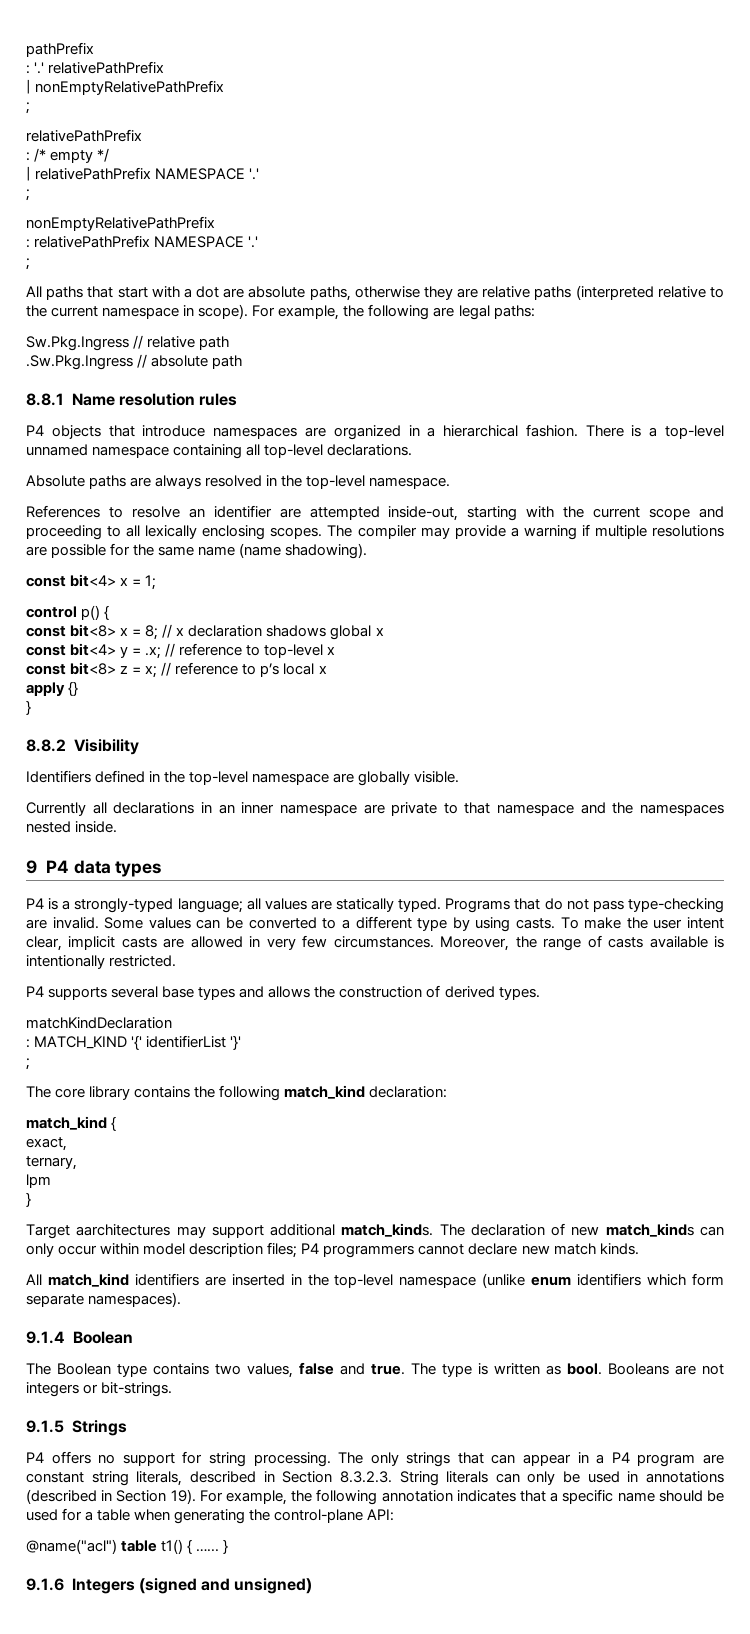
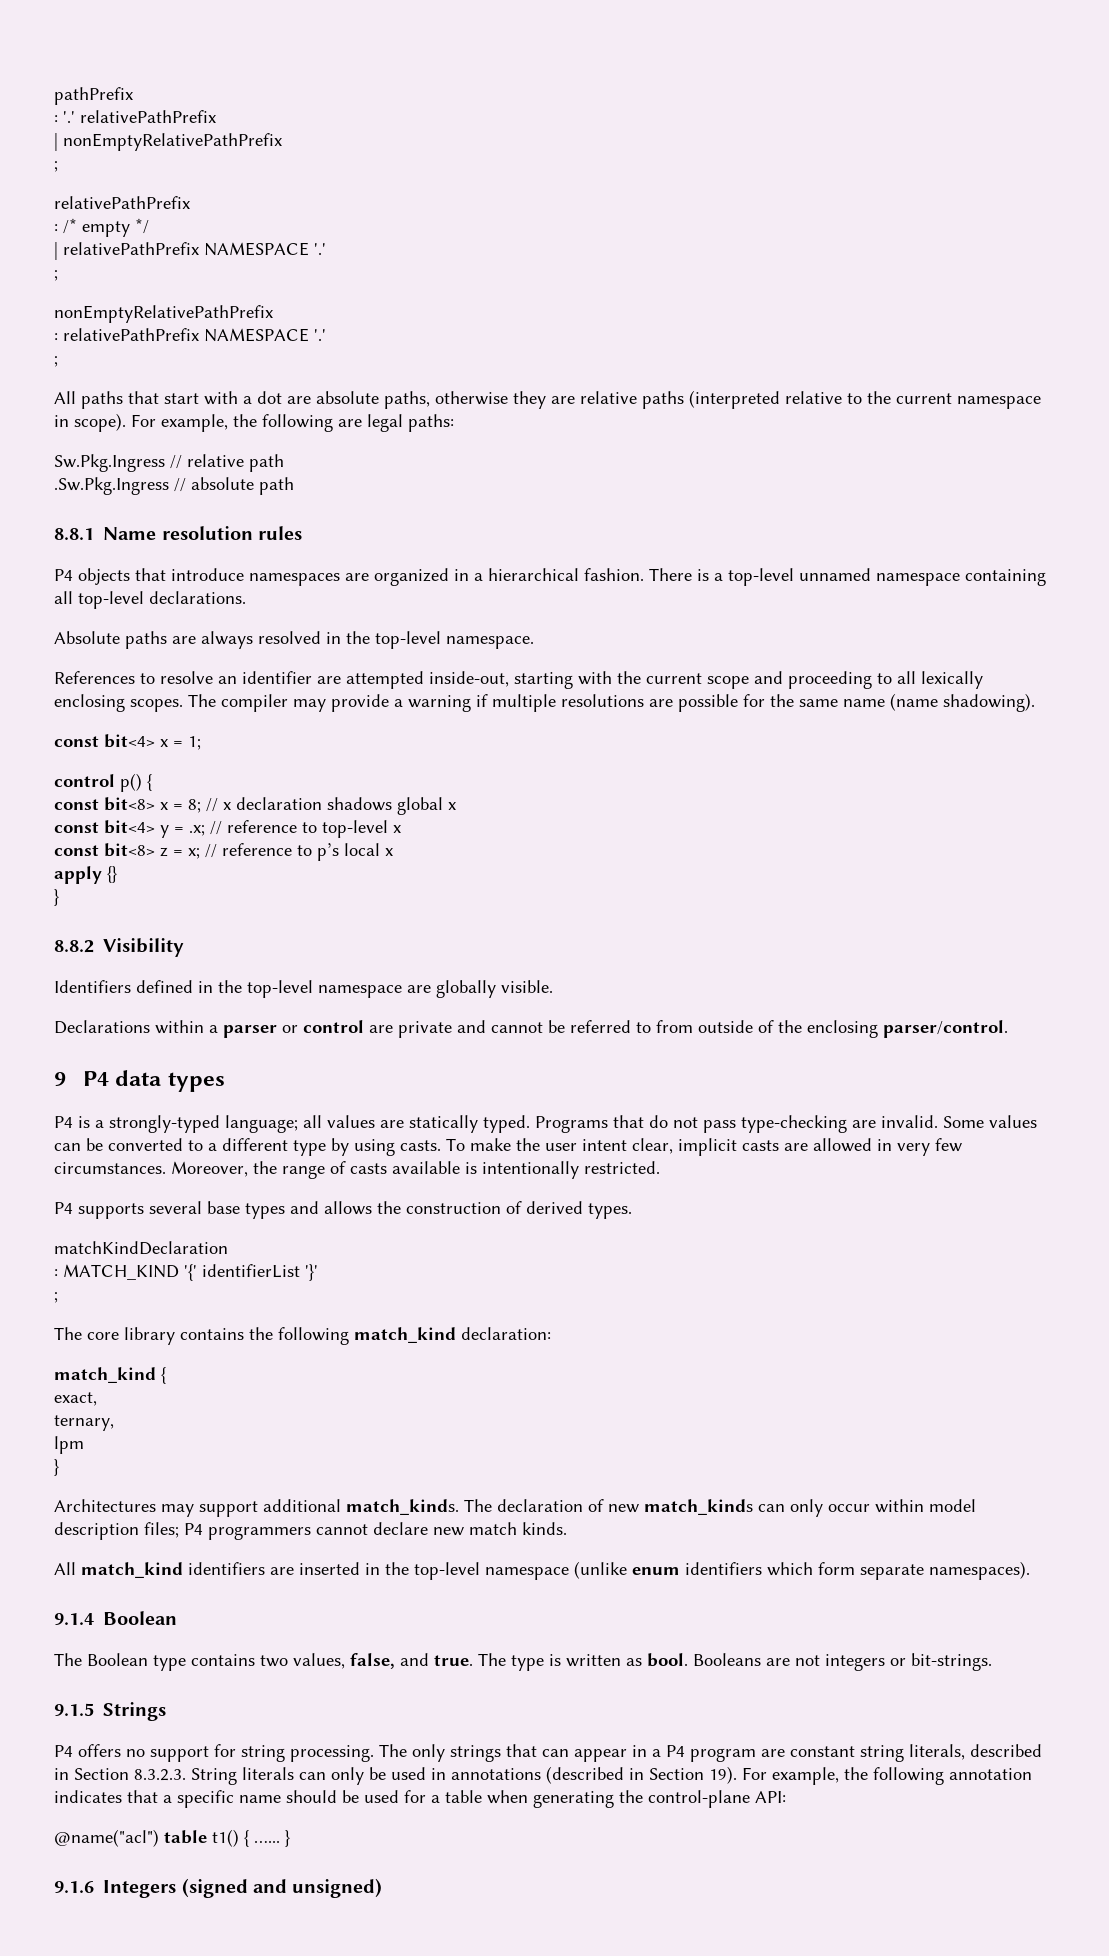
[26,802,724,816] [26,821,118,833] Currently all declarations in an inner namespace are private to that namespace and the namespaces nested inside. -> [54,1020,1008,1038] Declarations within a parser or control are private and cannot be referred to from outside of the enclosing parser/control.
[26,1224,171,1239] Target aarchitectures -> [54,1499,156,1512] Architectures
[299,1362,334,1375] false -> [350,1653,395,1669] false,

